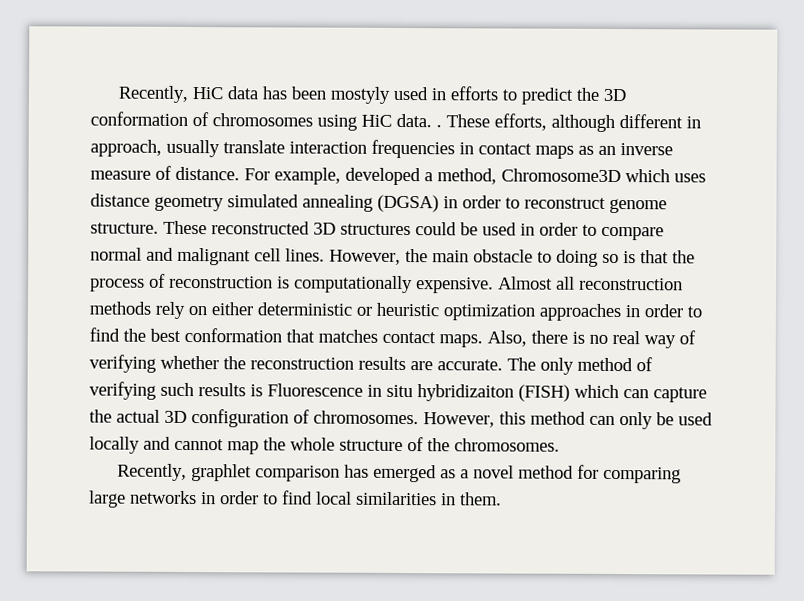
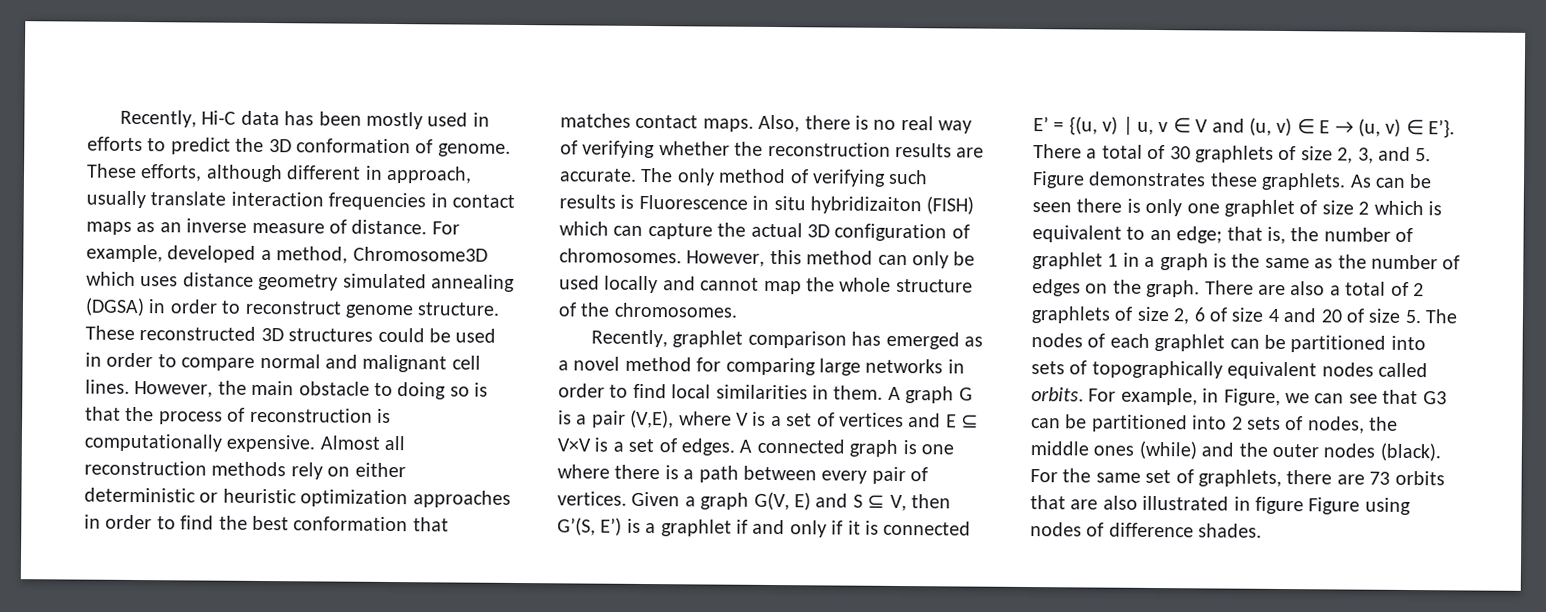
[118,85,225,103] Recently, HiC -> [120,109,237,128] Recently, Hi-C
[330,86,392,104] mostyly -> [366,111,424,130] mostly
[212,113,442,131] chromosomes using HiC data. . -> [437,143,511,157] genome.
(502, 499) none -> [887,386,973,404] [558,409,980,429] [557,437,954,457] [557,464,929,485] [557,491,951,512] [557,517,972,538] [1033,116,1456,139] [1033,144,1432,164] [1032,171,1433,191] [1032,198,1442,218] [1032,225,1414,245] [1032,252,1461,271] [1032,279,1424,298] [1031,306,1458,325] [1031,333,1426,353] [1031,360,1428,380] [1031,387,1447,406] [1031,414,1399,434] [1030,440,1441,462] [1030,468,1445,488] [1030,495,1411,516] [1030,522,1263,538] A graph G is a pair (V,E), where V is a set of vertices and E ⊆ V×V is a set of edges. A connected graph is one where there is a path between every pair of vertices. Given a graph G(V, E) and S ⊆ V, then G’(S, E’) is a graphlet if and only if it is connected E’ = {(u, v) | u, v ∈ V and (u, v) ∈ E → (u, v) ∈ E’}. There a total of 30 graphlets of size 2, 3, and 5. Figure demonstrates these graphlets. As can be seen there is only one graphlet of size 2 which is equivalent to an edge; that is, the number of graphlet 1 in a graph is the same as the number of edges on the graph. There are also a total of 2 graphlets of size 2, 6 of size 4 and 20 of size 5. The nodes of each graphlet can be partitioned into sets of topographically equivalent nodes called orbits. For example, in Figure, we can see that G3 can be partitioned into 2 sets of nodes, the middle ones (while) and the outer nodes (black). For the same set of graphlets, there are 73 orbits that are also illustrated in figure Figure using nodes of difference shades.

